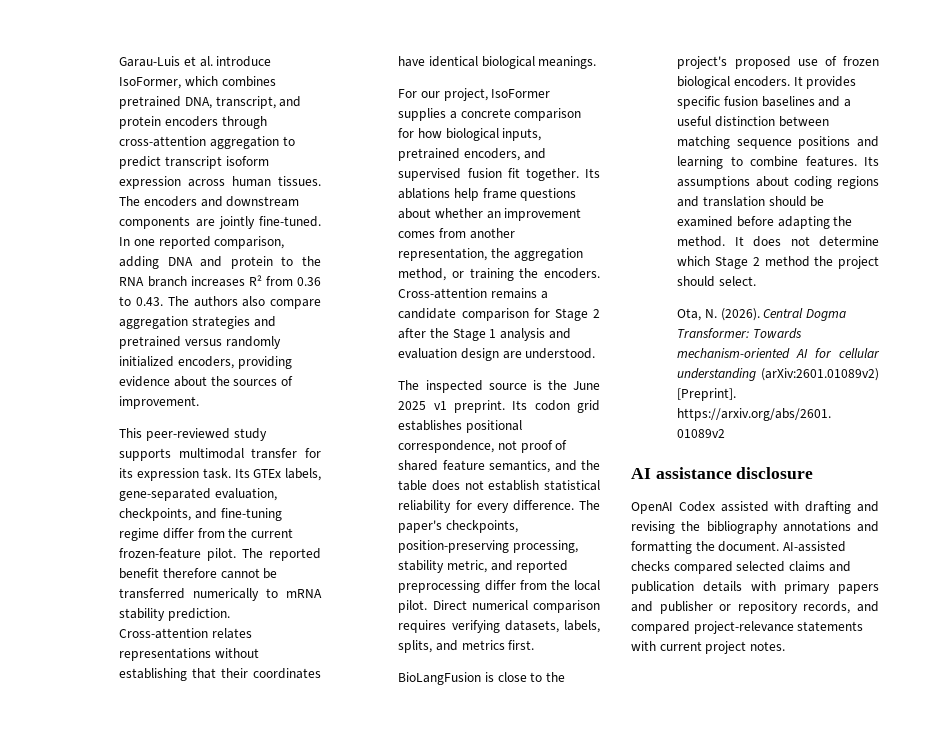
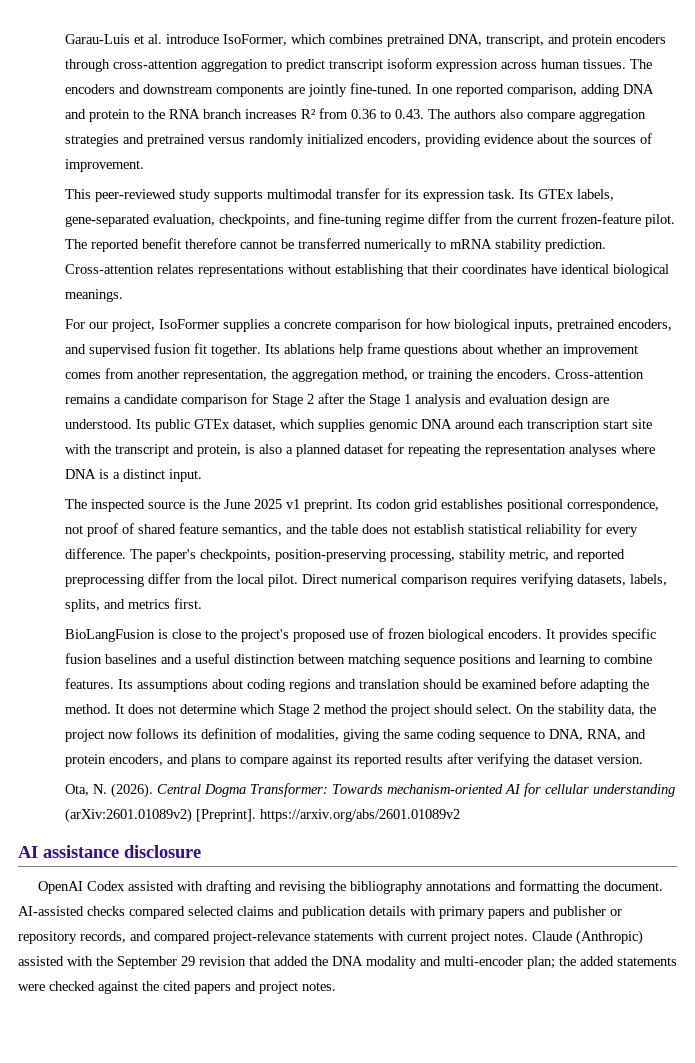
(596, 353) none -> [136,419,653,432] [65,443,656,457] [65,469,203,482] Its public GTEx dataset, which supplies genomic DNA around each transcription start site with the transcript and protein, is also a planned dataset for repeating the representation analyses where DNA is a distinct input.
(757, 281) none -> [516,704,657,717] [65,728,647,742] [65,753,644,767] On the stability data, the project now follows its definition of modalities, giving the same coding sequence to DNA, RNA, and protein encoders, and plans to compare against its reported results after verifying the dataset version.
(785, 646) none -> [532,930,643,945] [18,956,677,969] [18,981,336,994] Claude (Anthropic) assisted with the September 29 revision that added the DNA modality and multi-encoder plan; the added statements were checked against the cited papers and project notes.

